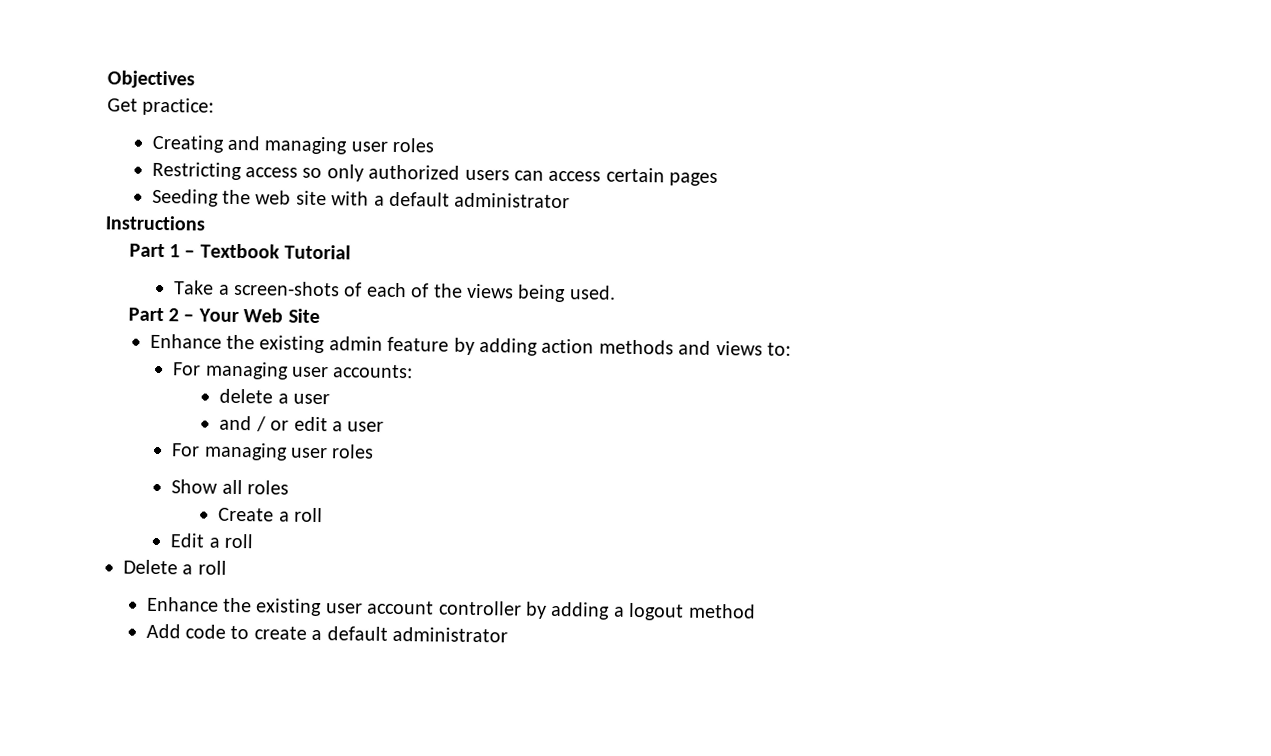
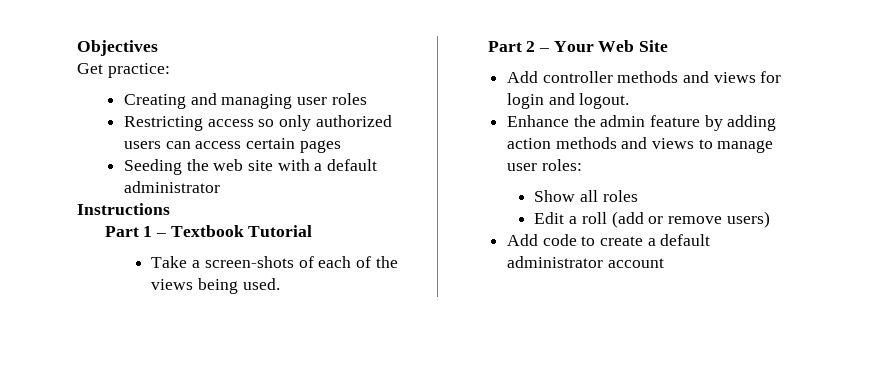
[149,333,326,354] // Enhance the existing -> [506,71,782,83] [506,93,630,109] [506,115,596,127] // Add controller methods and views for login and logout. // Enhance the
[767,342,792,356] [172,361,414,380] [219,388,331,405] [219,415,385,432] [171,442,375,461] to: // For managing user accounts: // delete a user // and / or edit a user // For managing user roles -> [698,139,774,153] [506,159,582,171] to manage user roles:
[218,507,324,523] // Create a roll -> (638, 196) none
[123,559,227,575] [146,596,756,621] // Delete a roll // Enhance the existing user account controller by adding a logout method -> [611,211,770,228] (add or remove users)
(509, 634) none -> [607,258,664,268] account

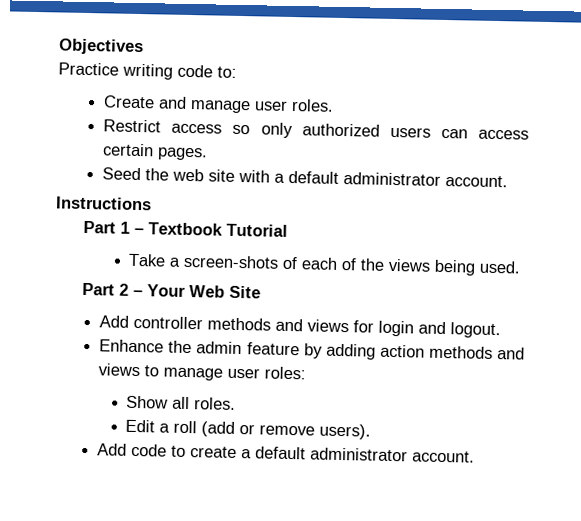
[77,63,170,78] [123,93,367,109] [123,116,203,131] Get practice: // Creating and managing user roles // Restricting -> [58,62,237,80] [103,95,335,114] [103,119,162,133] Practice writing code to: // Create and manage user roles. // Restrict
[299,140,341,153] [123,159,182,175] pages // Seeding -> [157,147,209,161] [102,167,142,181] pages. // Seed
(220, 187) none -> [445,175,509,188] account.
[602,190,638,202] roles -> [194,397,237,410] roles.
[726,211,770,228] users) -> [319,423,372,440] users).
[607,258,664,268] account -> [412,450,476,463] account.

